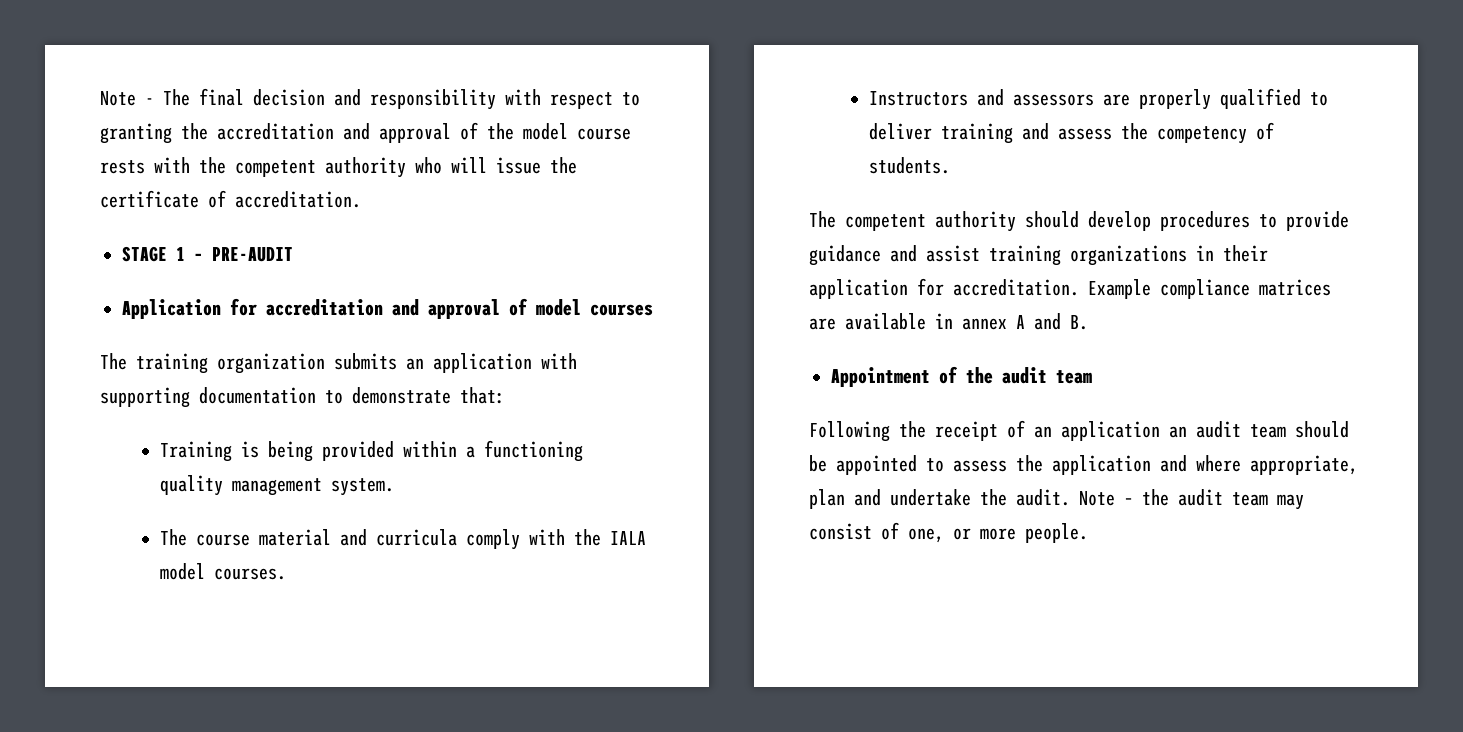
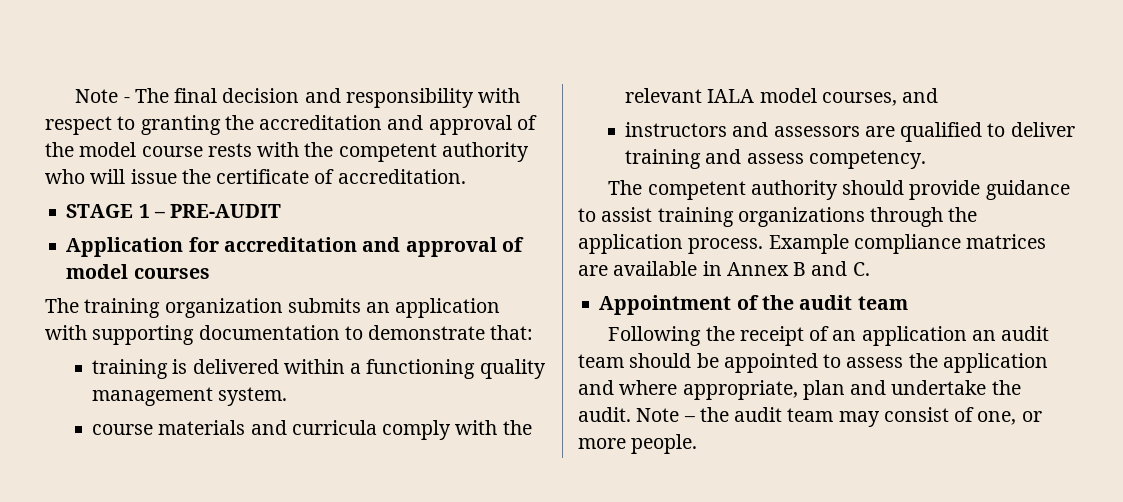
[159,441,394,462] Training is being provided -> [92,359,279,379] training is delivered
[159,529,331,546] The course material -> [92,420,246,435] course materials
(601, 537) none -> [625,88,703,103] relevant
[213,568,286,580] [868,91,968,106] courses. // Instructors -> [821,88,939,106] [625,122,728,137] courses, and // instructors
[1138,89,1211,110] properly -> (895, 131) none
[1120,122,1274,144] [868,157,950,174] the competency of students. -> [808,150,926,169] competency.
[1088,211,1277,231] develop procedures to -> (905, 187) none
[890,245,917,262] and -> [578,208,596,222] to
[1196,245,1268,262] [809,278,1079,299] in their application for accreditation. -> [870,207,978,227] [578,234,764,254] through the application process.
[962,313,1088,330] annex A and B. -> [726,261,870,276] Annex B and C.

